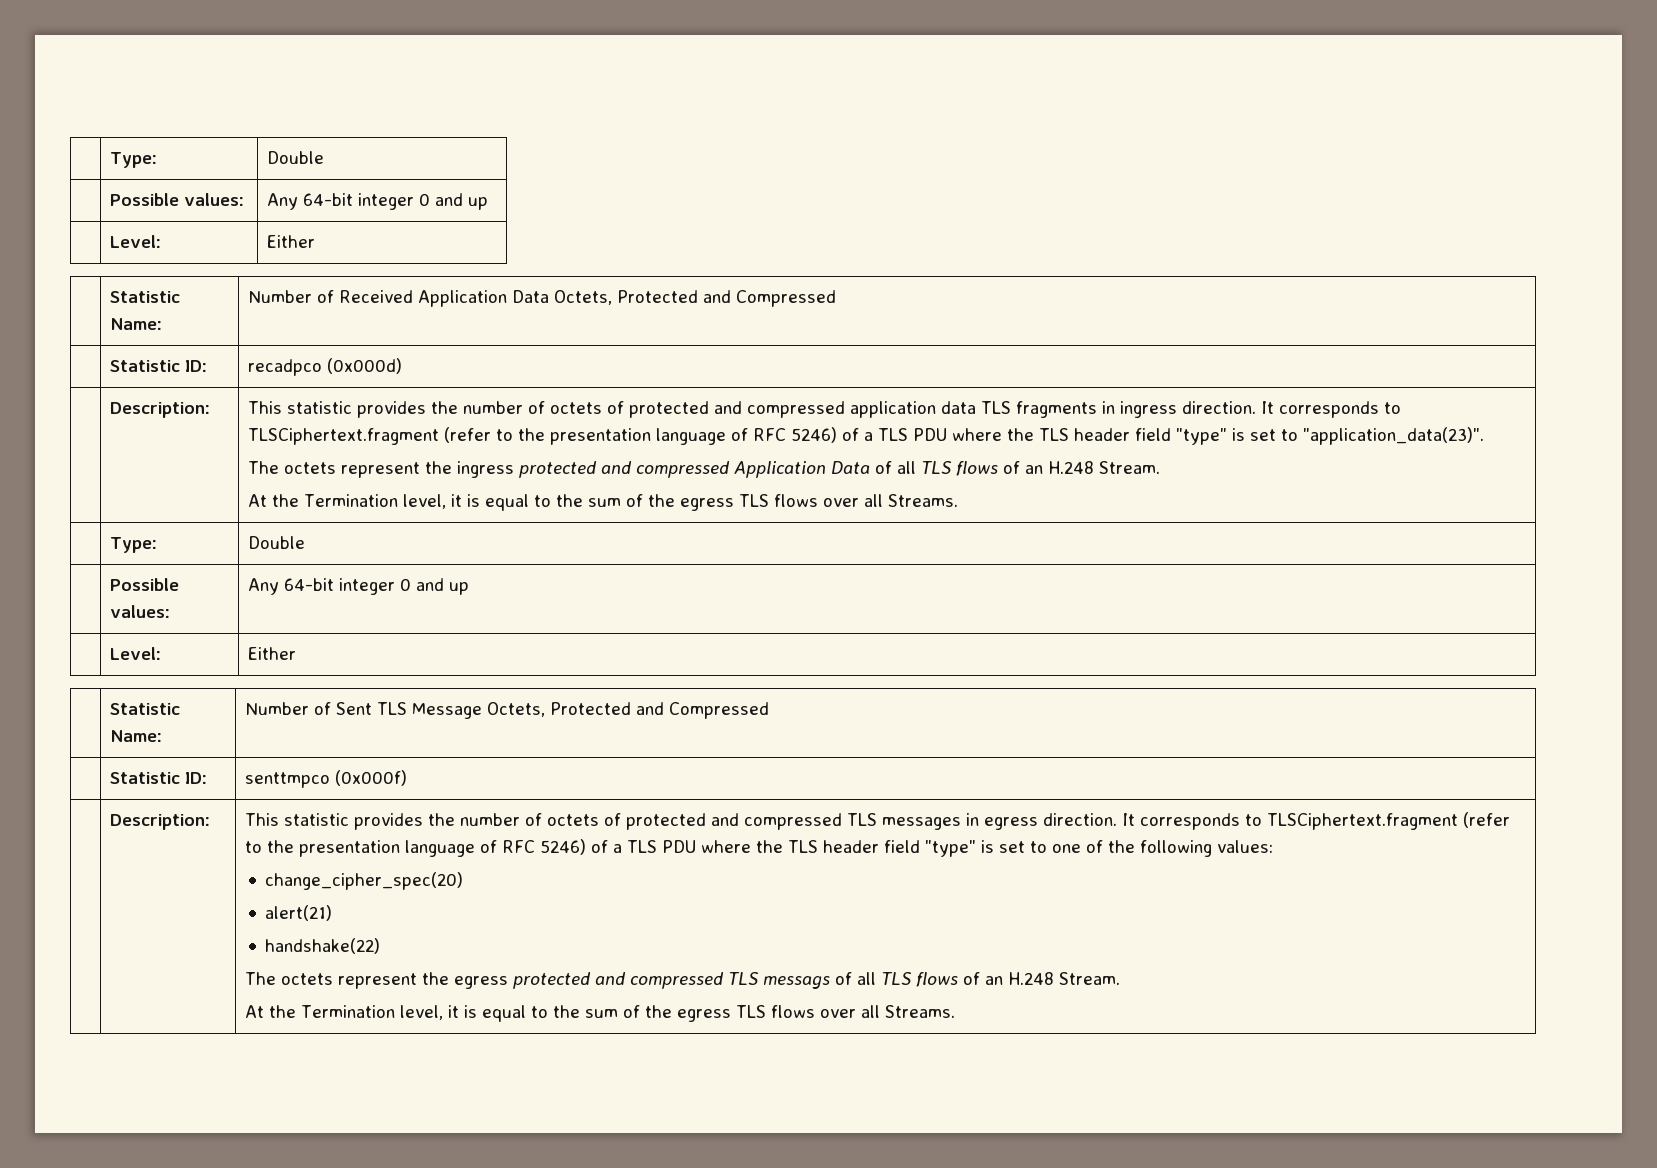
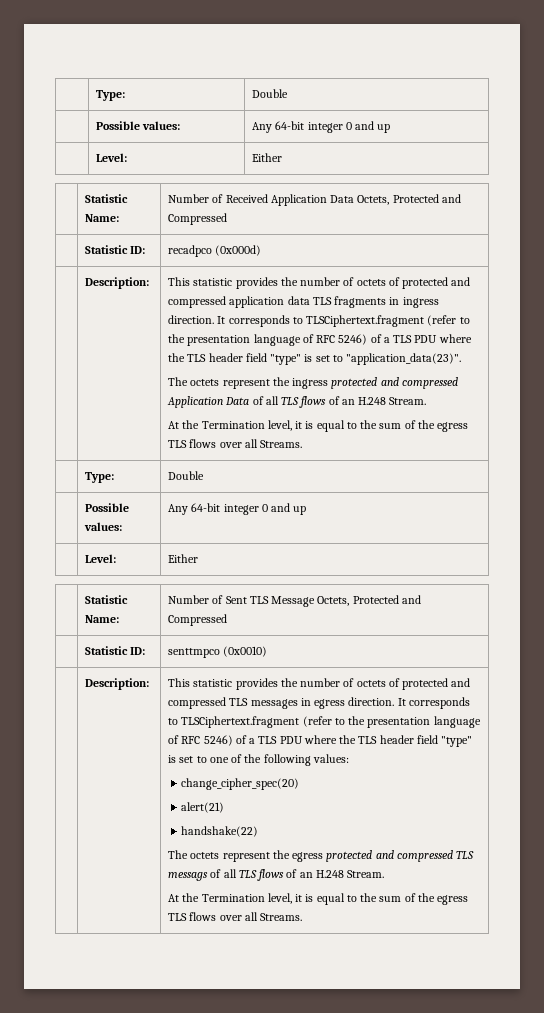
[335,770,408,786] (0x000f) -> [223,646,268,657] (0x0010)

